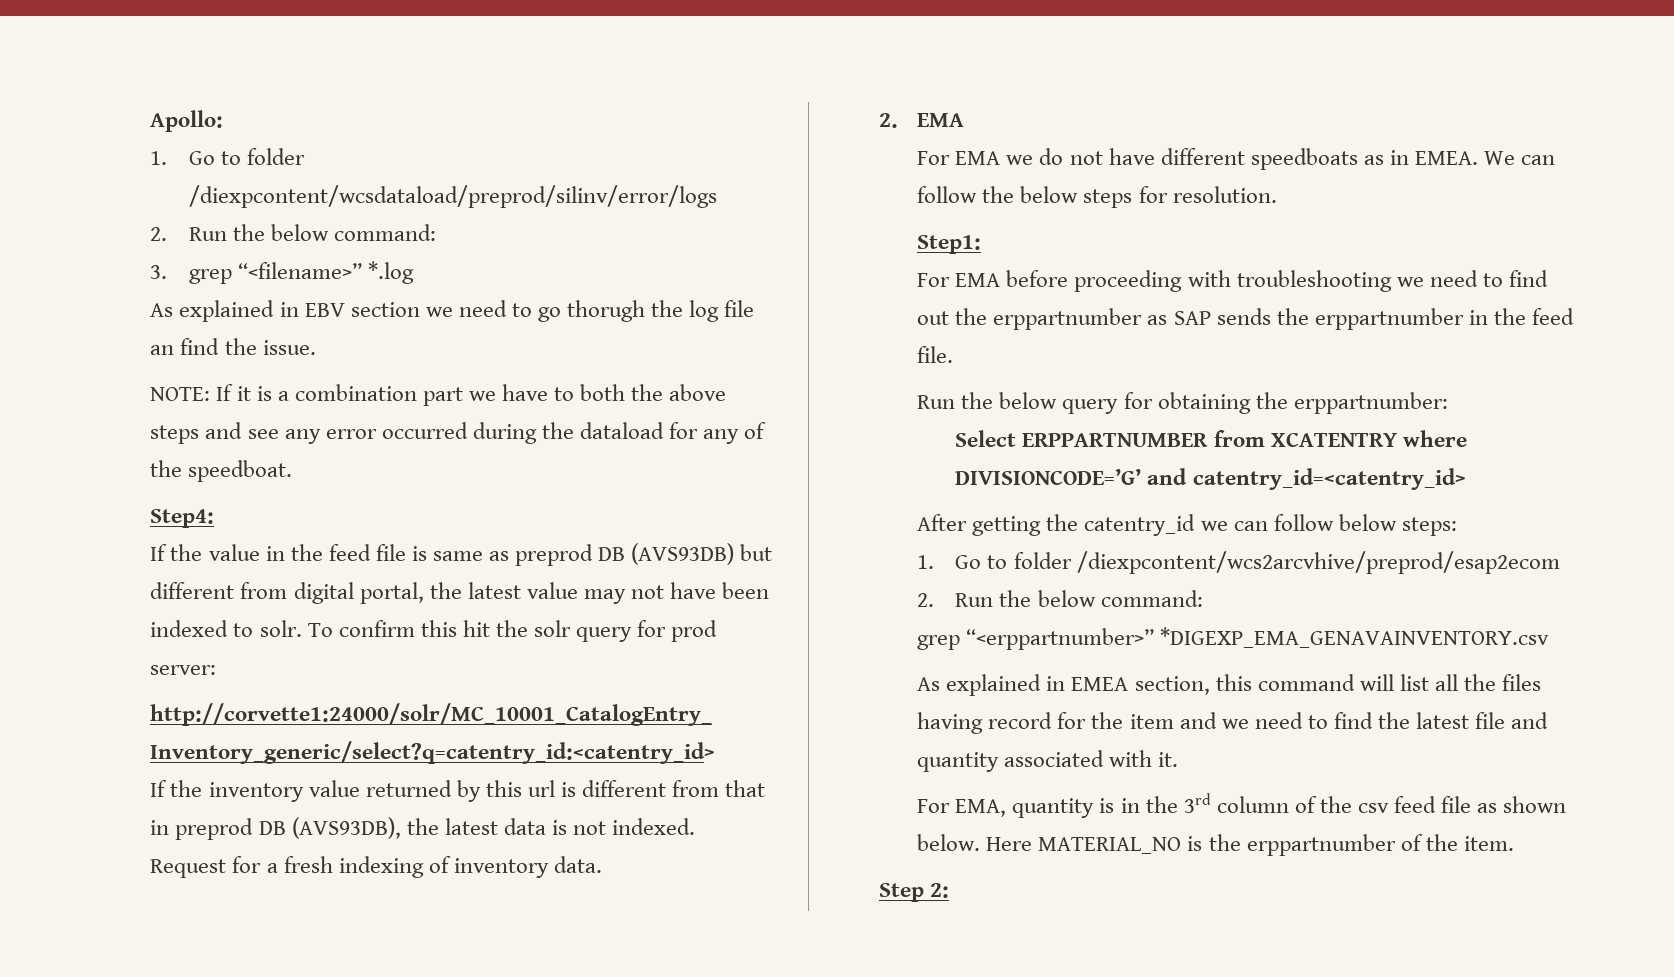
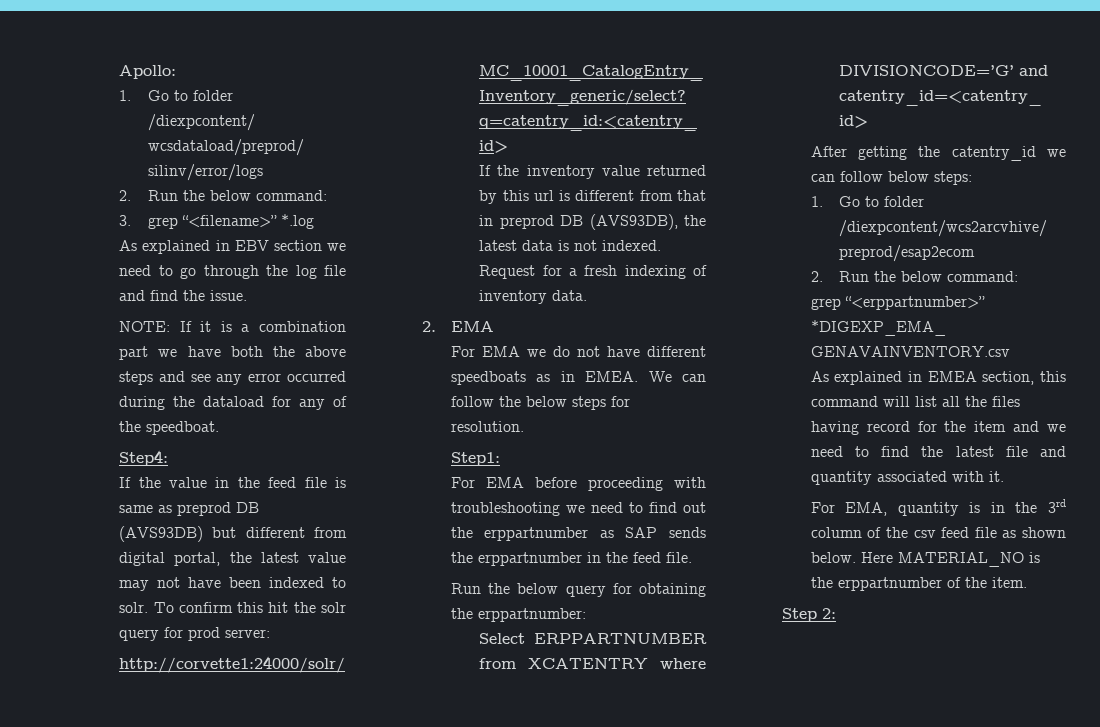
[567,300,646,322] thorugh -> [203,265,259,279] through
[150,345,175,355] an -> [119,290,146,301] and
[554,387,575,401] to -> (221, 351) none

